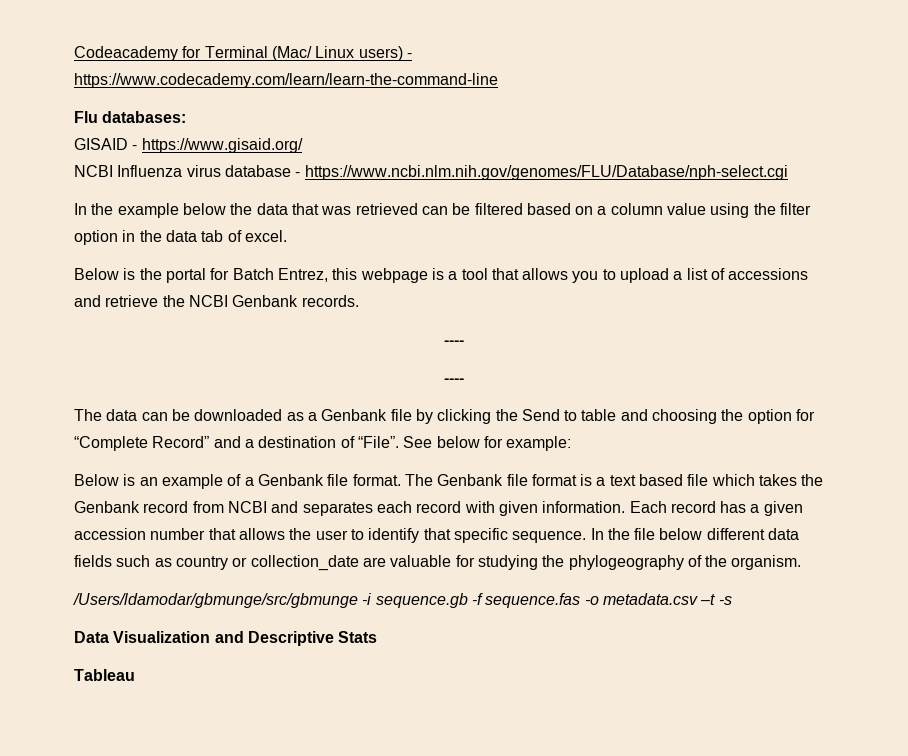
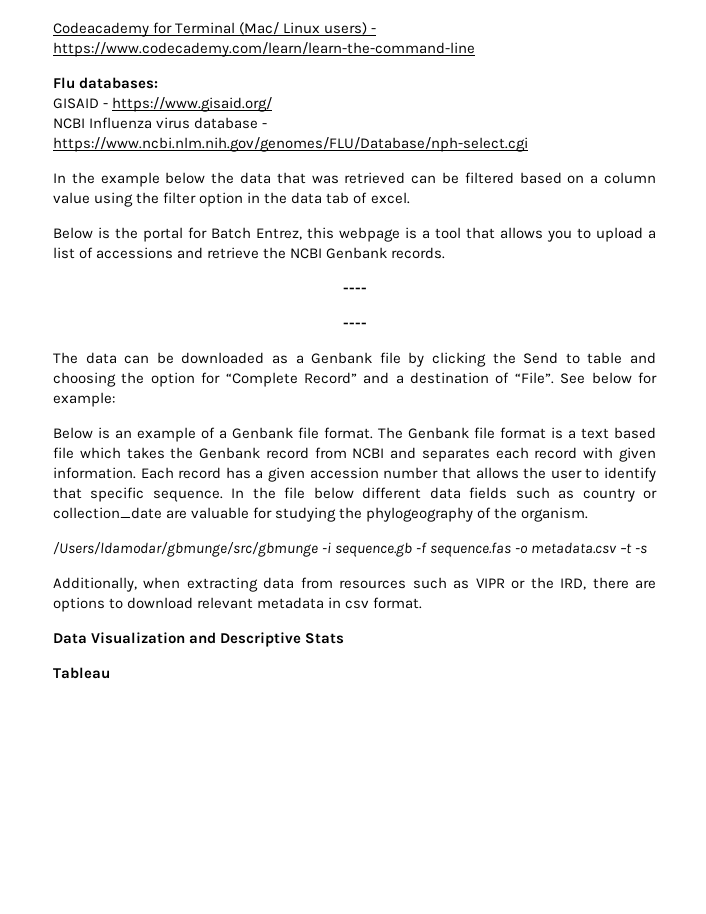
(732, 600) none -> [53,577,656,592] [53,597,423,612] // Additionally, when extracting data from resources such as VIPR or the IRD, there are options to download relevant metadata in csv format.

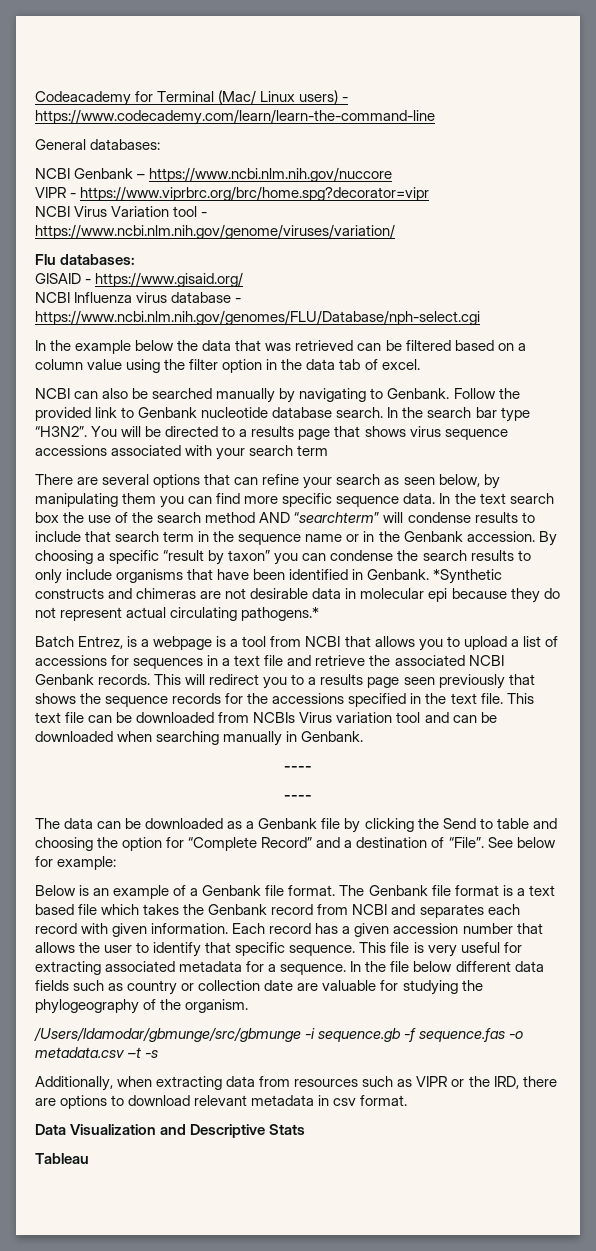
(475, 49) none -> [35,139,161,150] [35,167,393,182] [35,186,430,201] [35,206,208,217] [35,224,395,239] // General databases: // NCBI Genbank – https://www.ncbi.nlm.nih.gov/nuccore // VIPR - https://www.viprbrc.org/brc/home.spg?decorator=vipr // NCBI Virus Variation tool - https://www.ncbi.nlm.nih.gov/genome/viruses/variation/
[53,227,334,242] Below is the portal for Batch Entrez, this -> [35,388,520,403] [35,407,530,422] [35,426,508,440] [35,445,329,460] [35,474,500,489] [35,493,554,508] [35,512,535,523] [35,531,557,546] [35,550,531,565] [35,569,503,584] [35,588,560,603] [35,607,320,621] [35,636,150,649] NCBI can also be searched manually by navigating to Genbank. Follow the provided link to Genbank nucleotide database search. In the search bar type “H3N2”. You will be directed to a results page that shows virus sequence accessions associated with your search term // There are several options that can refine your search as seen below, by manipulating them you can find more specific sequence data. In the text search box the use of the search method AND “searchterm” will condense results to include that search term in the sequence name or in the Genbank accession. By choosing a specific “result by taxon” you can condense the search results to only include organisms that have been identified in Genbank. *Synthetic constructs and chimeras are not desirable data in molecular epi because they do not represent actual circulating pathogens.* // Batch Entrez, is a
(461, 233) none -> [270,636,341,647] from NCBI
(174, 253) none -> [111,655,284,669] for sequences in a text file
(287, 253) none -> [394,655,465,666] associated
(446, 253) none -> [154,674,535,689] [35,693,534,707] [35,712,497,723] [35,731,364,746] This will redirect you to a results page seen previously that shows the sequence records for the accessions specified in the text file. This text file can be downloaded from NCBIs Virus variation tool and can be downloaded when searching manually in Genbank.
(223, 496) none -> [359,942,522,957] [35,961,347,975] This file is very useful for extracting associated metadata for a sequence.
[53,507,162,519] collection_date -> [198,980,294,991] collection date

